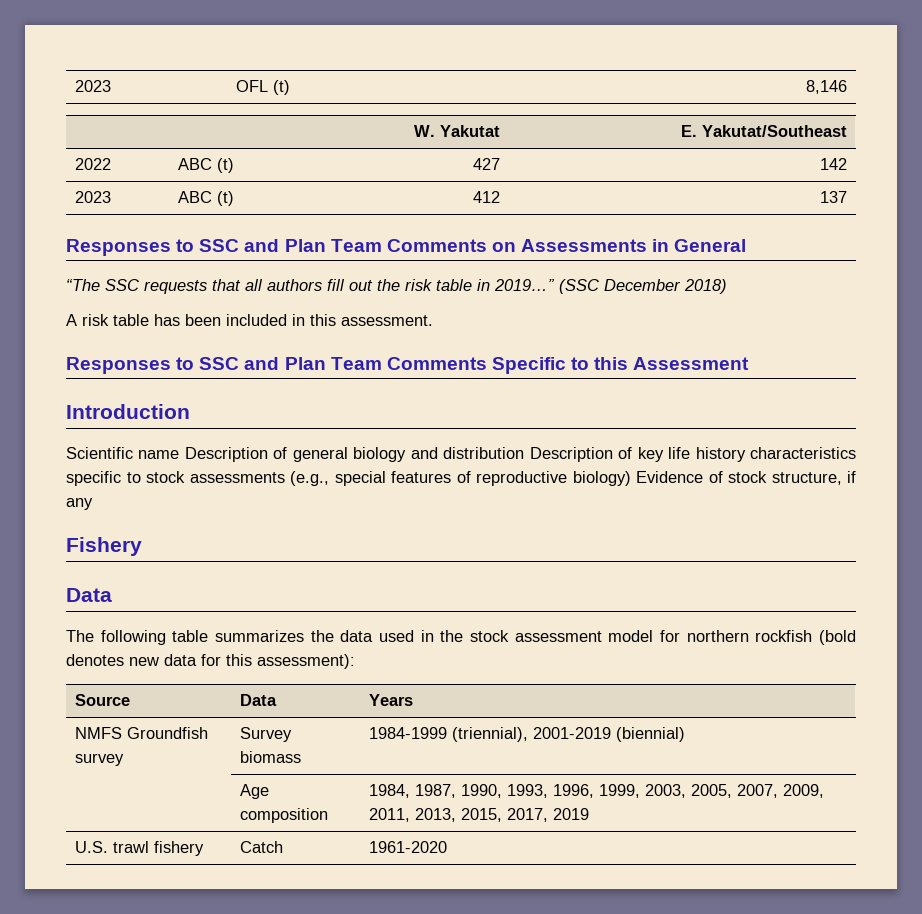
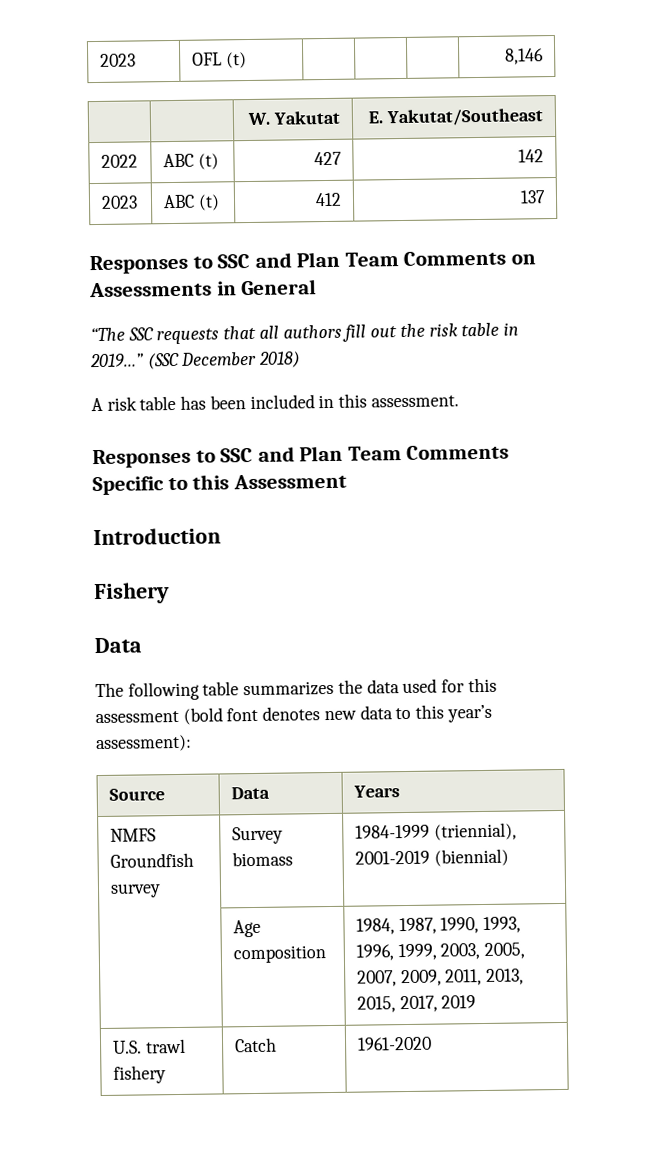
[66,447,856,462] [66,471,856,486] [66,498,93,510] // Scientific name Description of general biology and distribution Description of key life history characteristics specific to stock assessments (e.g., special features of reproductive biology) Evidence of stock structure, if any -> (221, 536) none
[420,630,856,645] [66,654,252,666] in the stock assessment model for northern rockfish (bold denotes new data for this -> [441,677,497,693] [95,704,492,725] for this assessment (bold font denotes new data to this year’s

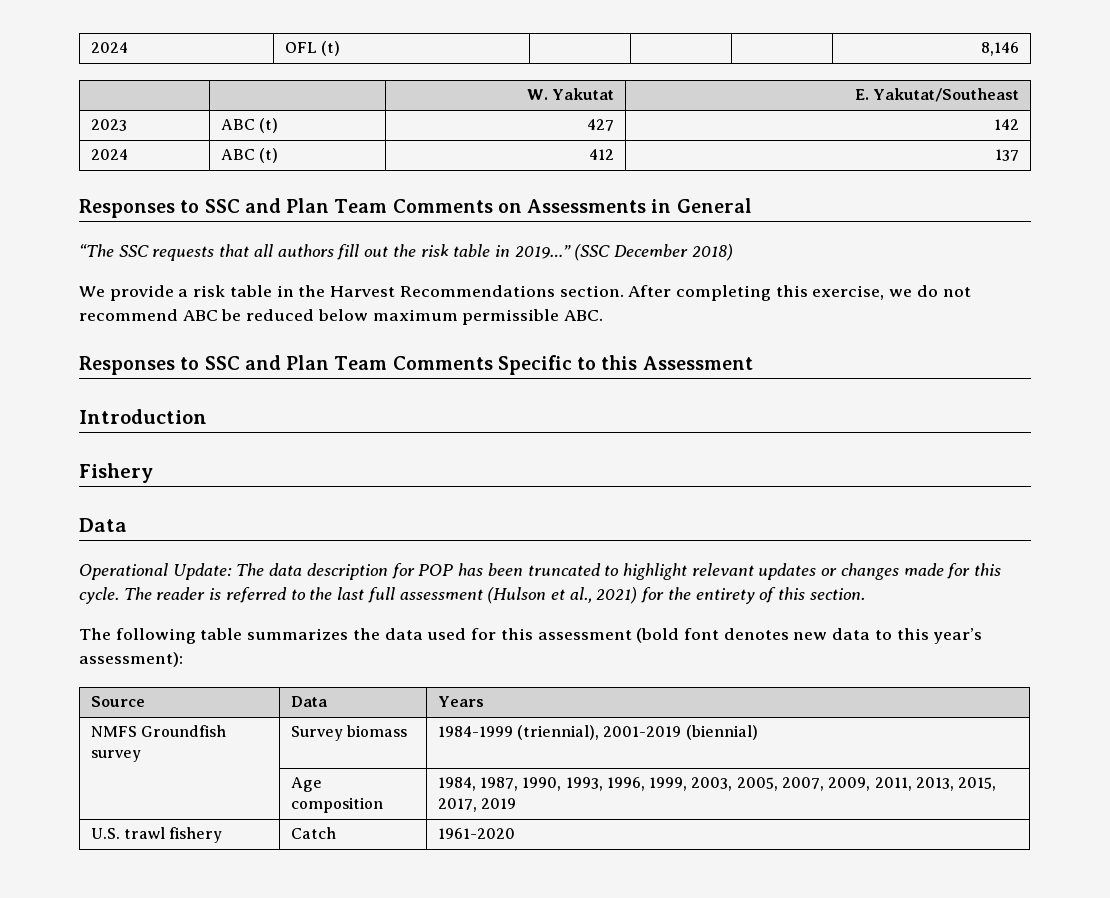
[99,53,136,67] 2023 -> [90,42,128,53] 2024
[100,154,138,168] 2022 -> [90,119,127,131] 2023
[100,195,138,209] 2023 -> [90,149,128,160] 2024
[91,393,459,412] A risk table has been included in this assessment. -> [79,285,971,301] [79,309,604,325] We provide a risk table in the Harvest Recommendations section. After completing this exercise, we do not recommend ABC be reduced below maximum permissible ABC.
(142, 645) none -> [79,563,1002,580] [79,587,865,604] // Operational Update: The data description for POP has been truncated to highlight relevant updates or changes made for this cycle. The reader is referred to the last full assessment (Hulson et al., 2021) for the entirety of this section.

